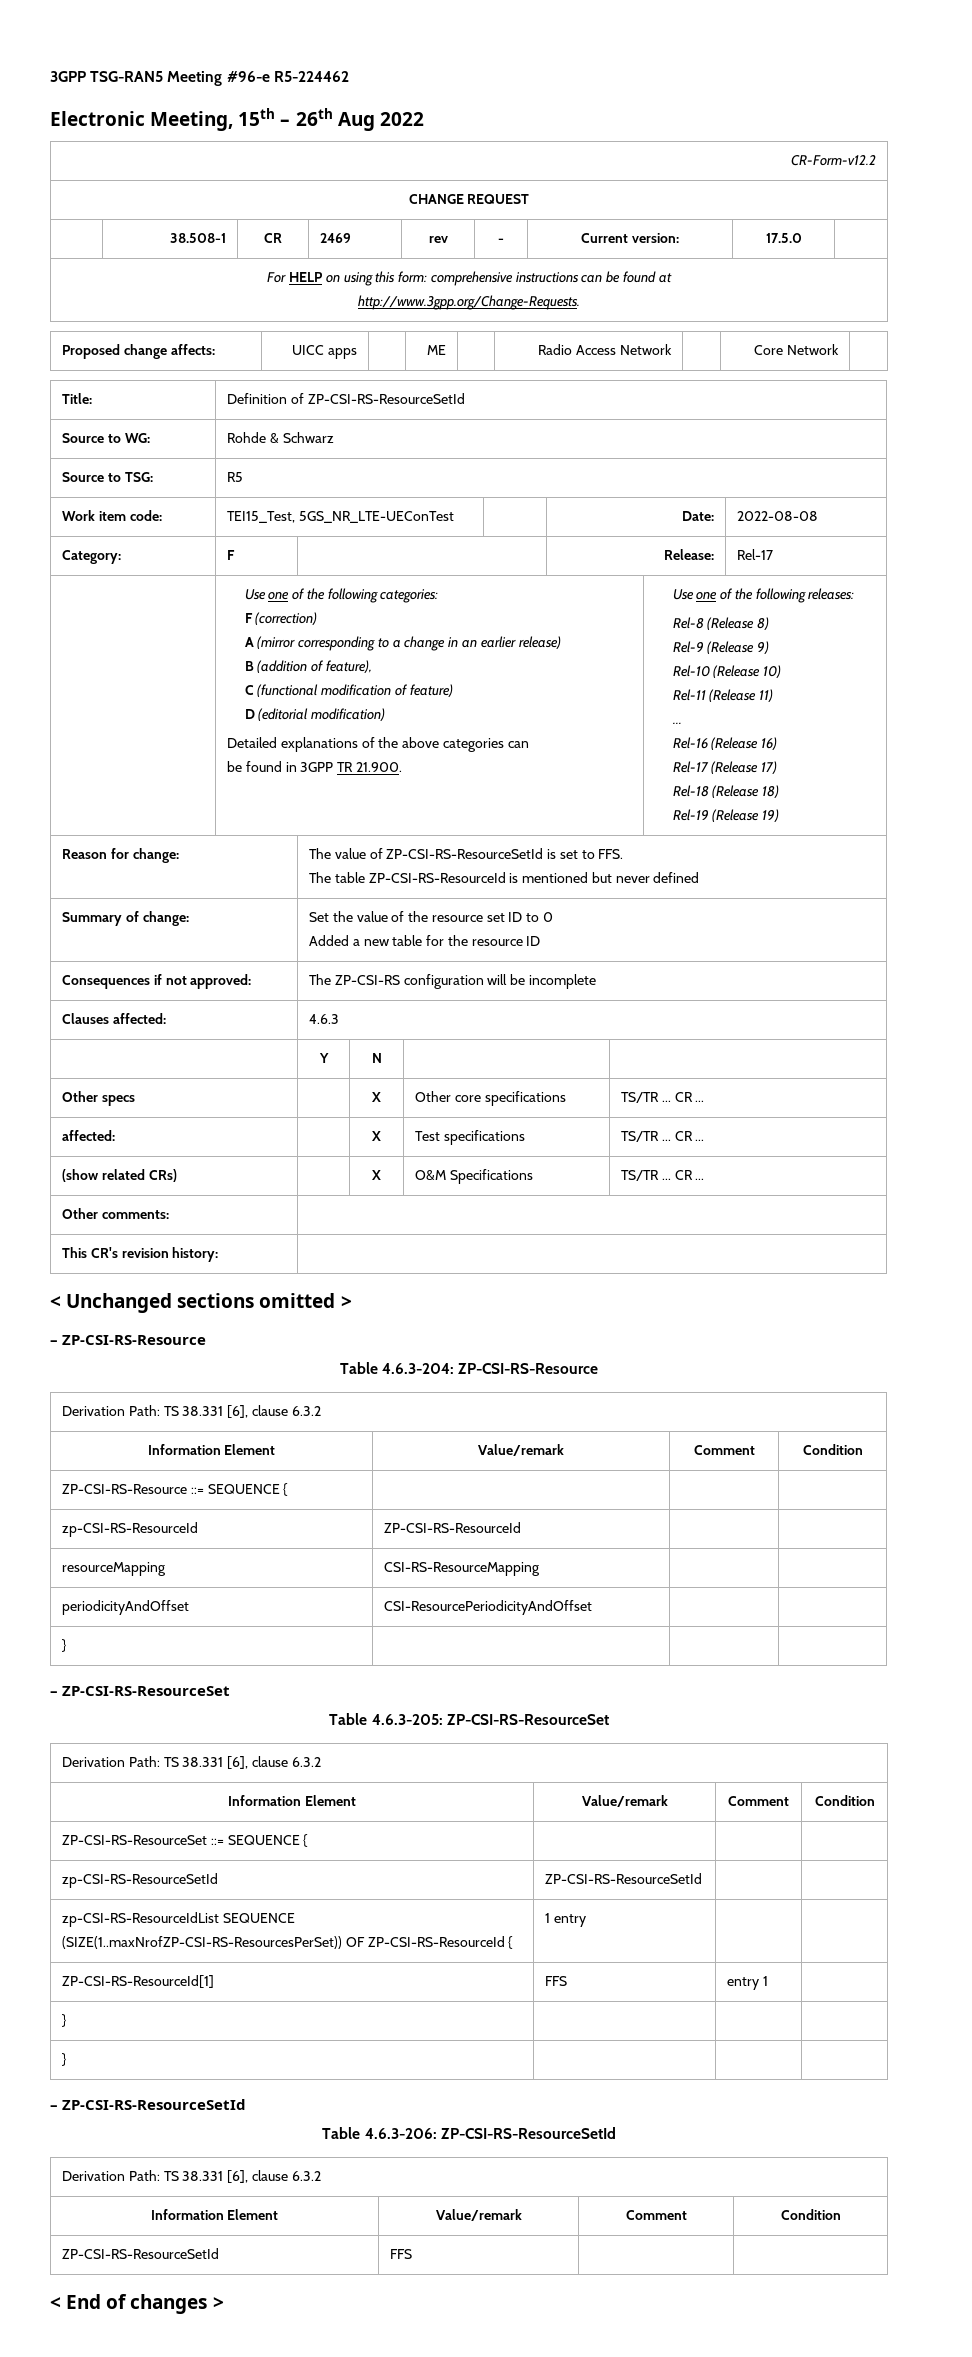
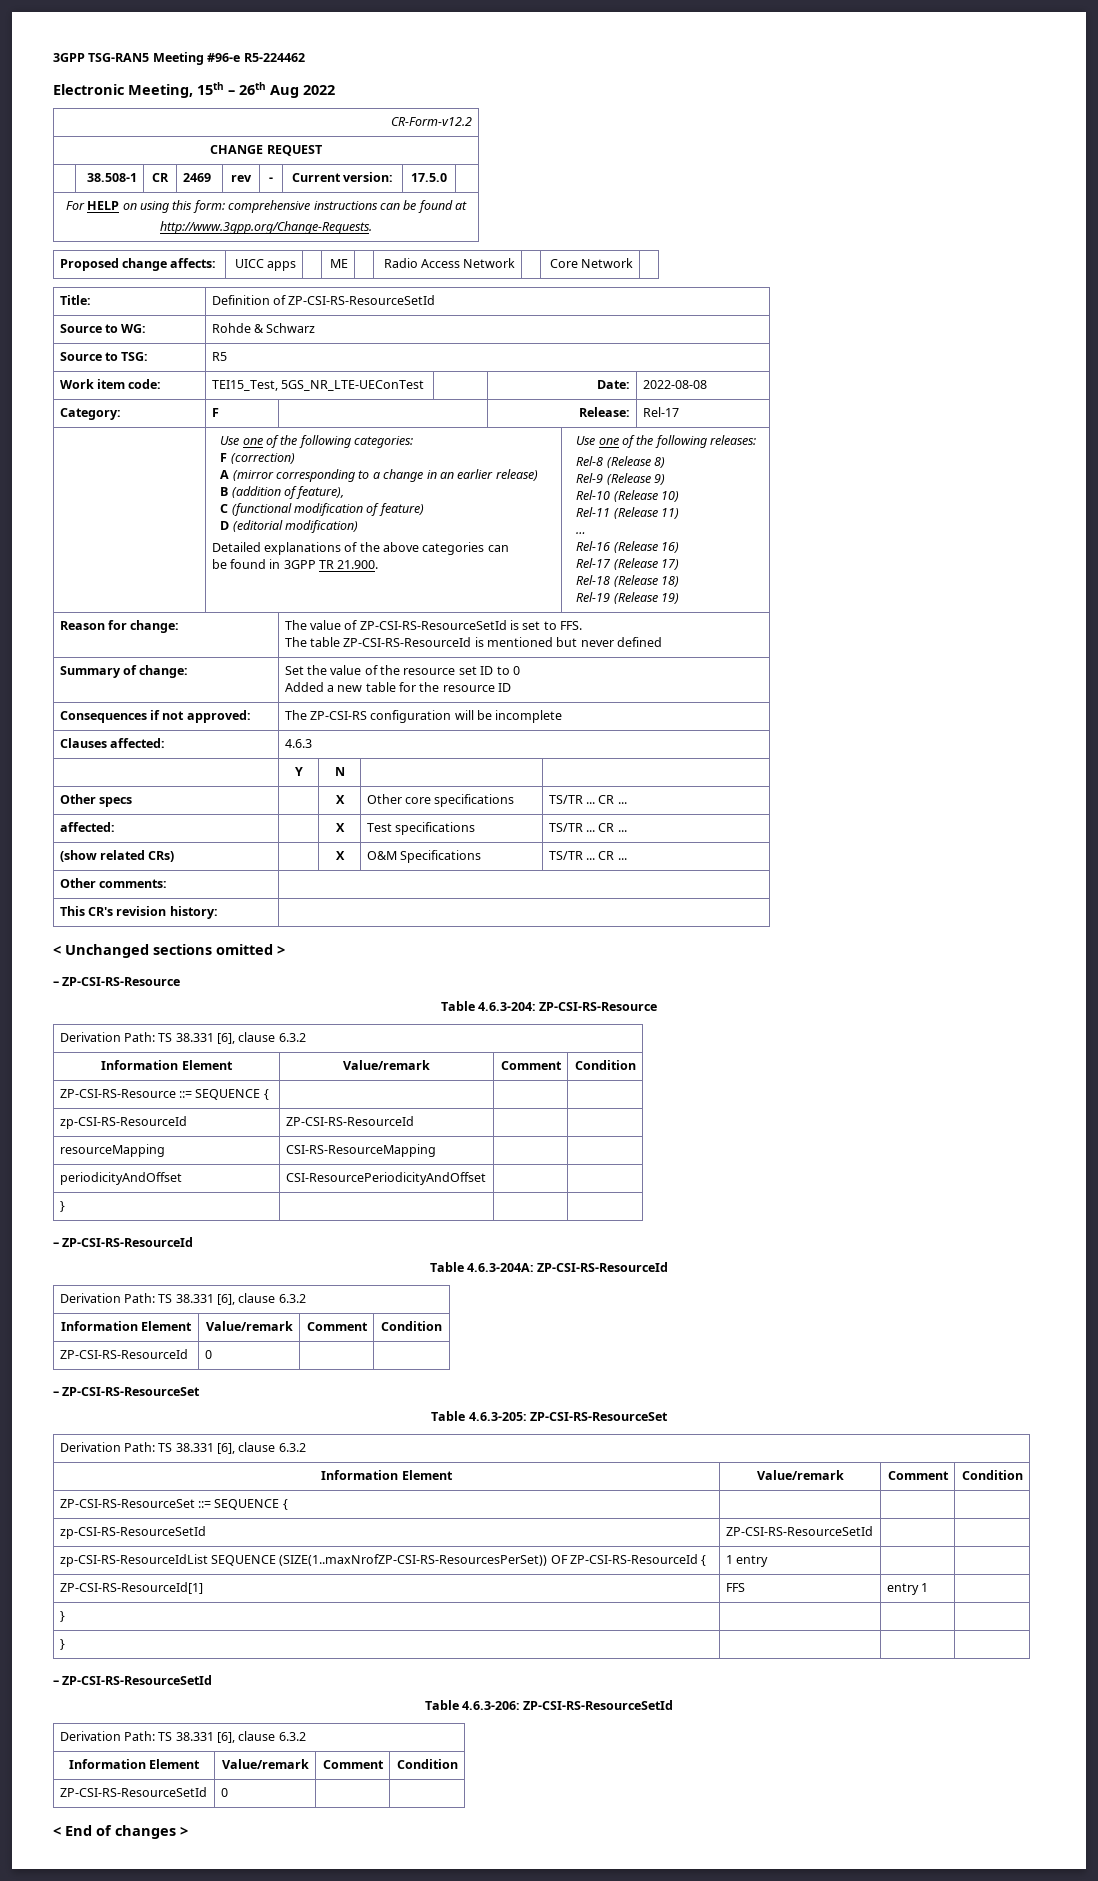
(67, 1645) none -> [53,1237,194,1247] [429,1262,669,1272] [59,1293,306,1305] [60,1321,193,1331] [205,1321,293,1331] [306,1322,368,1331] [381,1321,442,1331] [59,1349,188,1359] [204,1350,212,1359] // – ZP-CSI-RS-ResourceId // Table 4.6.3-204A: ZP-CSI-RS-ResourceId // Derivation Path: TS 38.331 [6], clause 6.3.2 // Information Element | Value/remark | Comment | Condition // ZP-CSI-RS-ResourceId | 0 | |
[390,2249,413,2259] FFS -> [220,1788,228,1797] 0

